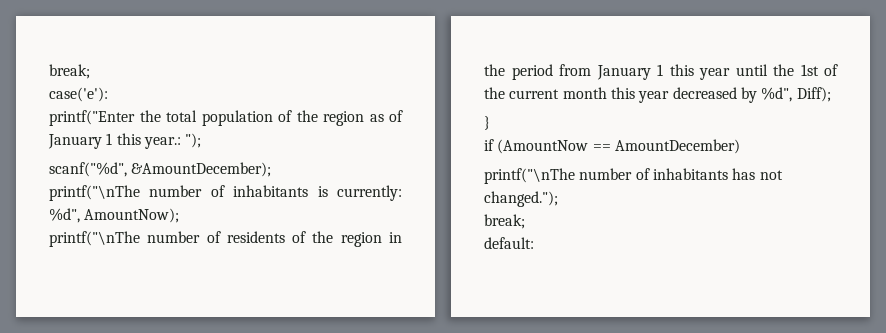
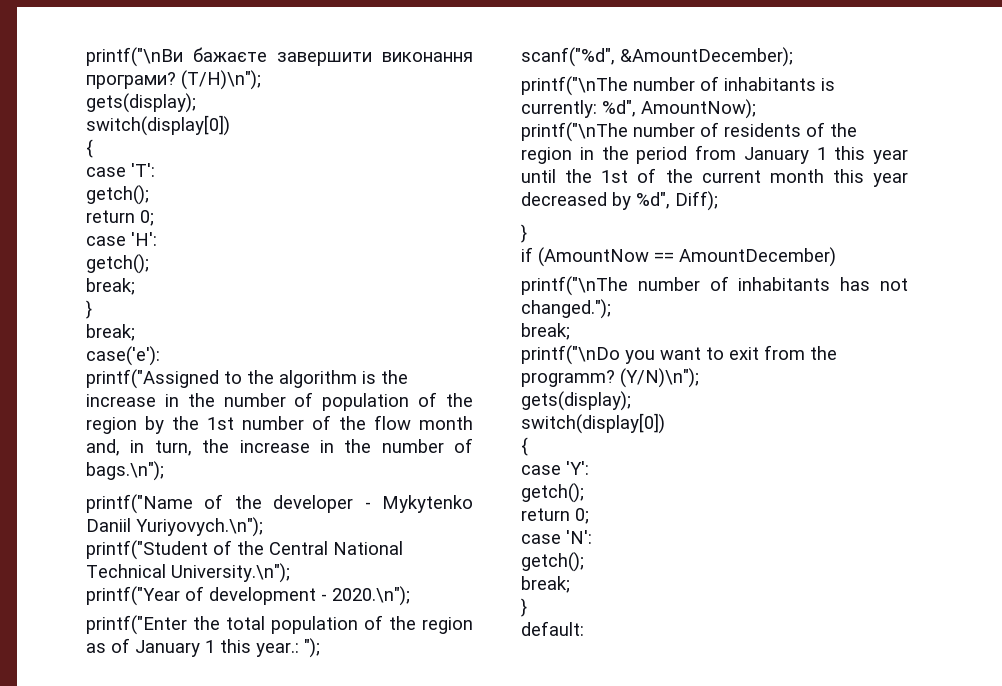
[49,64,90,79] [49,87,108,102] break; // case('e'): -> [86,47,473,67] [86,70,261,90] [86,93,196,113] [86,115,230,136] [86,139,93,158] [86,163,155,177] [86,185,149,205] [86,210,154,226] [86,232,157,246] [86,254,149,274] [86,278,135,295] [86,300,92,319] [86,324,135,341] [86,346,160,366] [86,369,408,389] [86,392,473,411] [86,415,473,434] [86,438,473,456] [86,461,164,481] [86,494,473,514] [86,517,263,537] [86,540,403,560] [86,563,290,583] [86,586,410,606] printf("\nВи бажаєте завершити виконання програми? (Т/Н)\n"); // gets(display); // switch(display[0]) // { // case 'T': // getch(); // return 0; // case 'H': // getch(); // break; // } // break; // case('e'): // printf("Assigned to the algorithm is the increase in the number of population of the region by the 1st number of the flow month and, in turn, the increase in the number of bags.\n"); // printf("Name of the developer - Mykytenko Daniil Yuriyovych.\n"); // printf("Student of the Central National Technical University.\n"); // printf("Year of development - 2020.\n");
(525, 221) none -> [521,345,837,365] [521,368,699,388] [521,391,631,411] [521,413,665,434] [521,437,528,456] [521,461,589,475] [521,483,584,503] [521,508,589,524] [521,530,592,544] [521,552,584,572] [521,576,570,593] [521,598,527,617] // printf("\nDo you want to exit from the programm? (Y/N)\n"); // gets(display); // switch(display[0]) // { // case 'Y': // getch(); // return 0; // case 'N': // getch(); // break; // }

